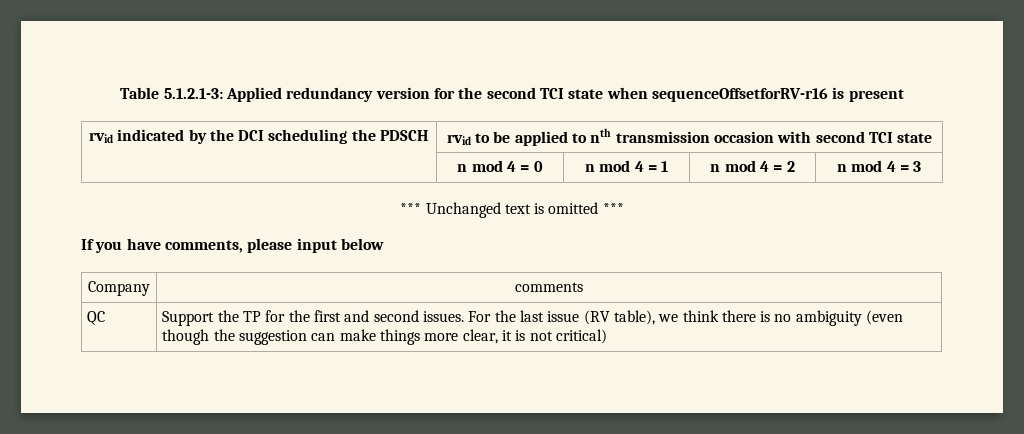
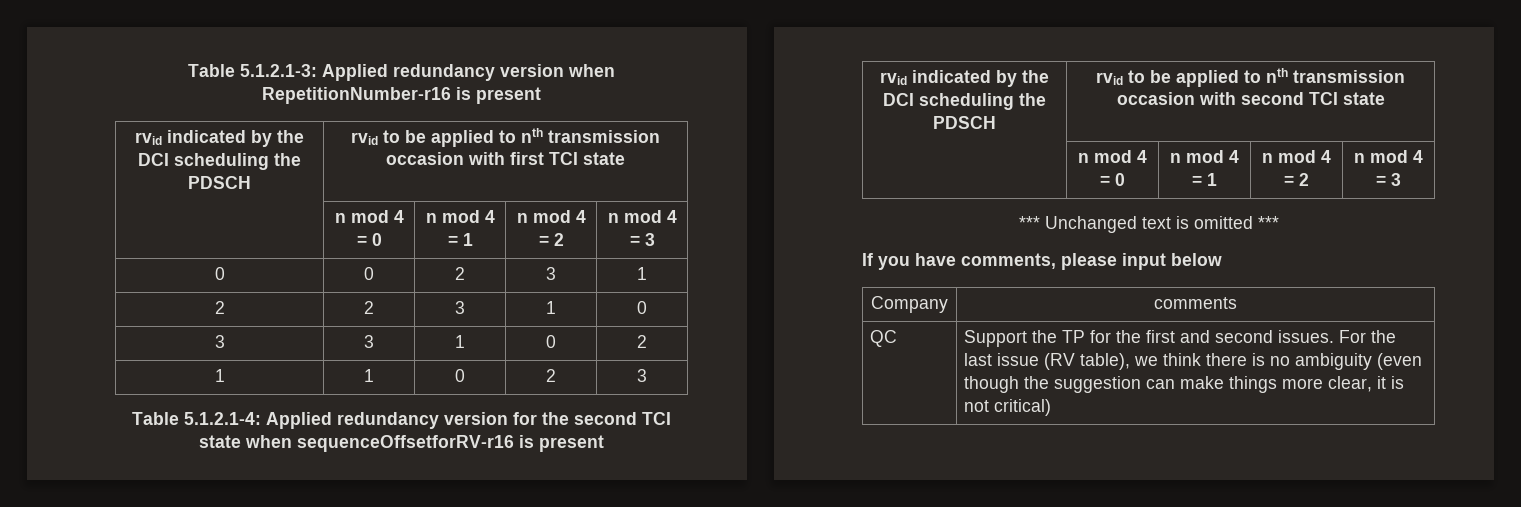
(430, 93) none -> [568,64,615,77] [262,87,541,104] [135,130,304,147] [138,153,301,170] [188,176,251,189] [351,128,660,147] [386,152,625,165] [334,210,404,223] [356,233,382,246] [425,210,495,223] [447,233,473,246] [516,210,586,223] [538,233,564,246] [607,210,677,223] [629,233,655,246] [214,267,225,280] [364,267,374,280] [455,267,465,280] [546,267,556,280] [637,267,647,280] [214,301,225,314] [364,301,374,314] [455,301,465,314] [546,301,556,314] [637,301,647,314] [214,335,225,348] [364,335,374,348] [455,335,465,348] [546,335,556,348] [637,335,647,348] [214,369,225,382] [364,369,374,382] [455,369,465,382] [546,369,556,382] [637,369,647,382] [132,412,508,429] when RepetitionNumber-r16 is present // rvid indicated by the DCI scheduling the PDSCH | rvid to be applied to nth transmission occasion with first TCI state // | n mod 4 = 0 | n mod 4 = 1 | n mod 4 = 2 | n mod 4 = 3 // 0 | 0 | 2 | 3 | 1 // 2 | 2 | 3 | 1 | 0 // 3 | 3 | 1 | 0 | 2 // 1 | 1 | 0 | 2 | 3 // Table 5.1.2.1-4: Applied redundancy version

